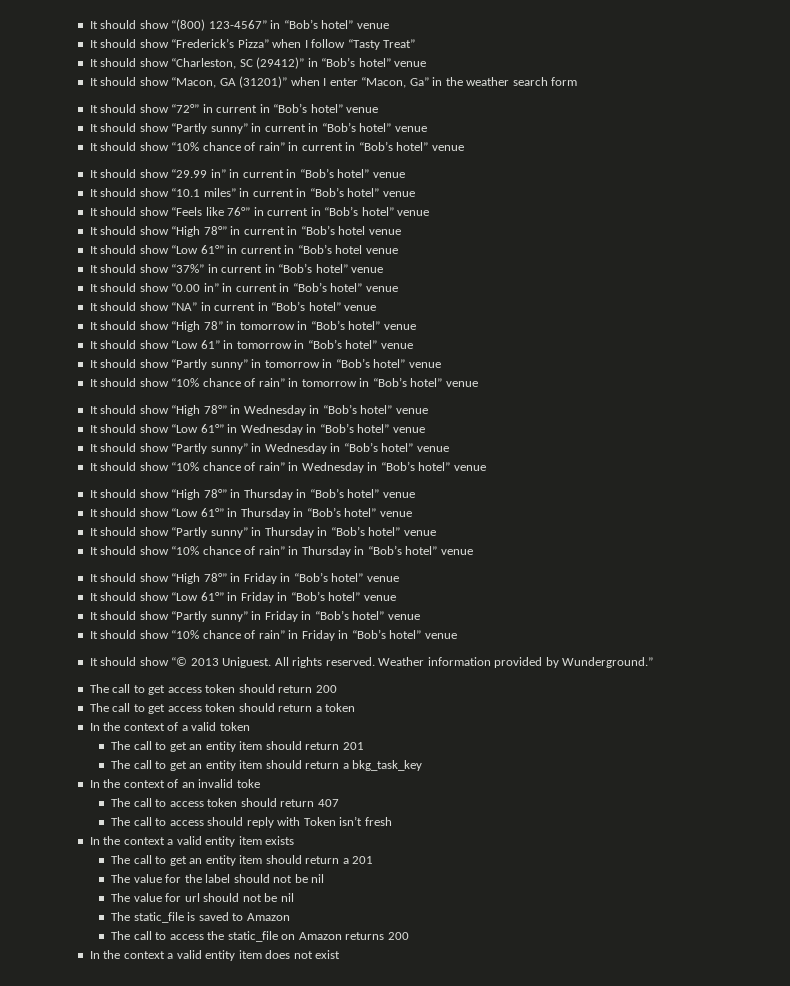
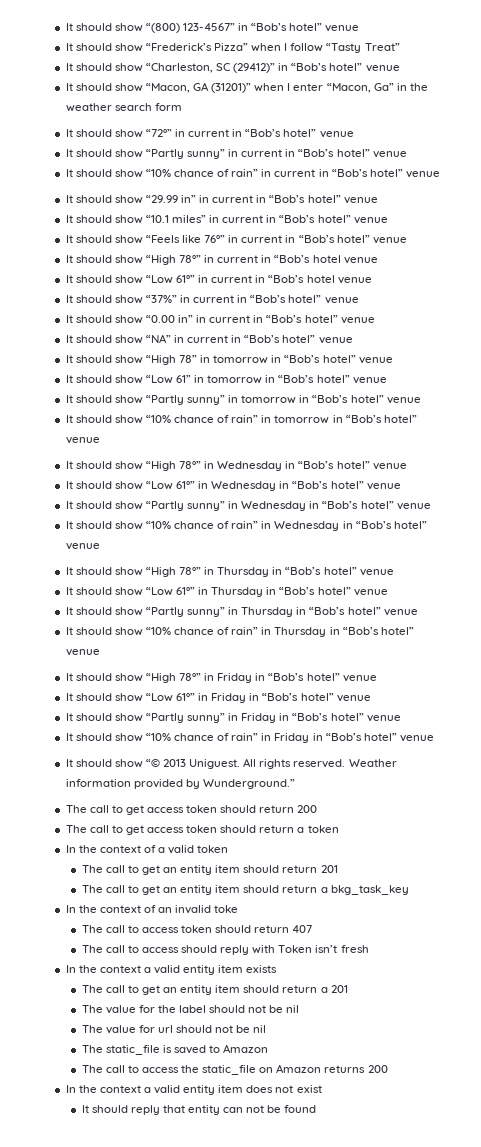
(341, 954) none -> [81,1105,317,1115] // It should reply that entity can not be found

